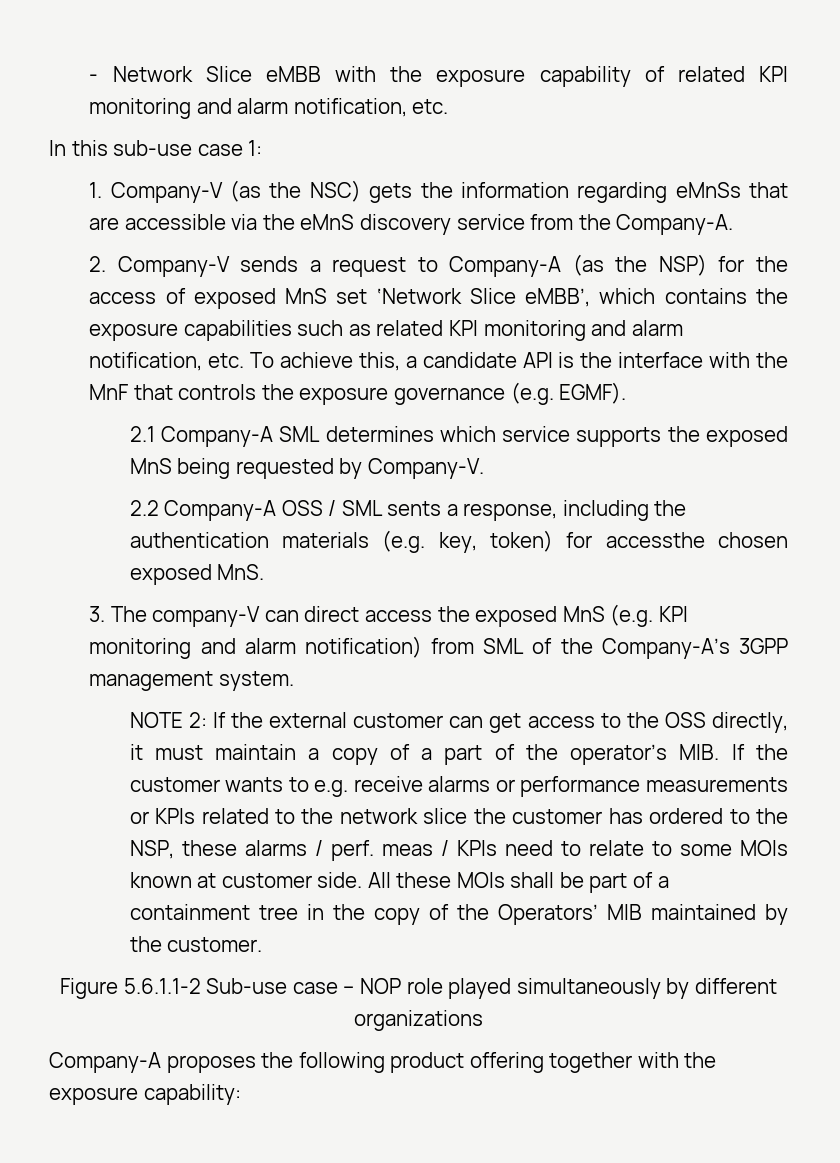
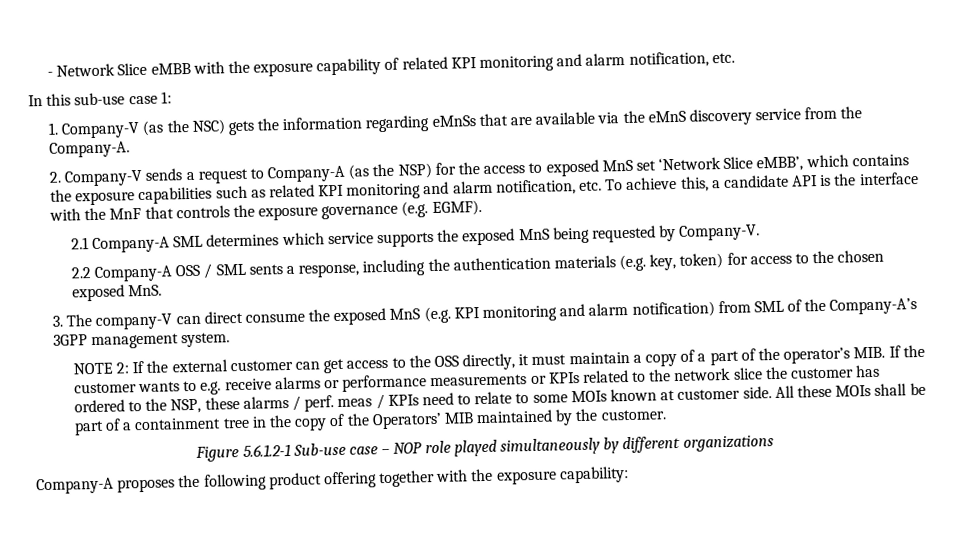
[124,214,226,230] accessible -> [535,111,596,125] available
[165,288,186,304] of -> [528,162,543,174] to
[605,532,705,548] accessthe -> [749,250,835,265] access to the
[365,610,433,622] access -> [244,312,305,323] consume
[123,978,201,994] 5.6.1.1-2 -> [242,443,291,457] 5.6.1.2-1

